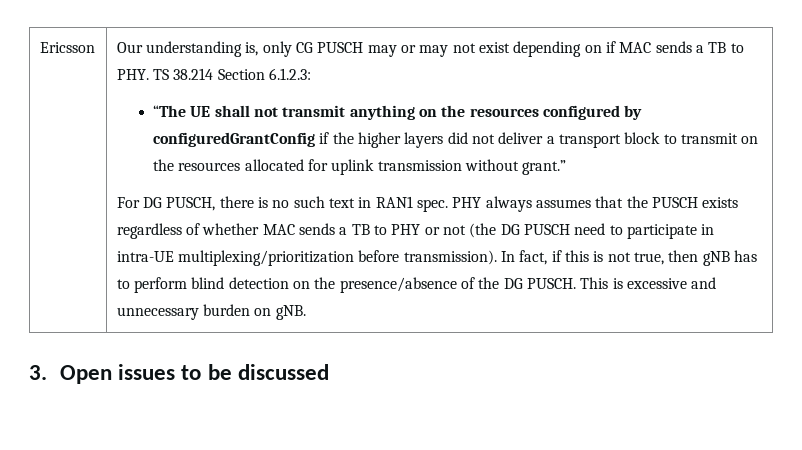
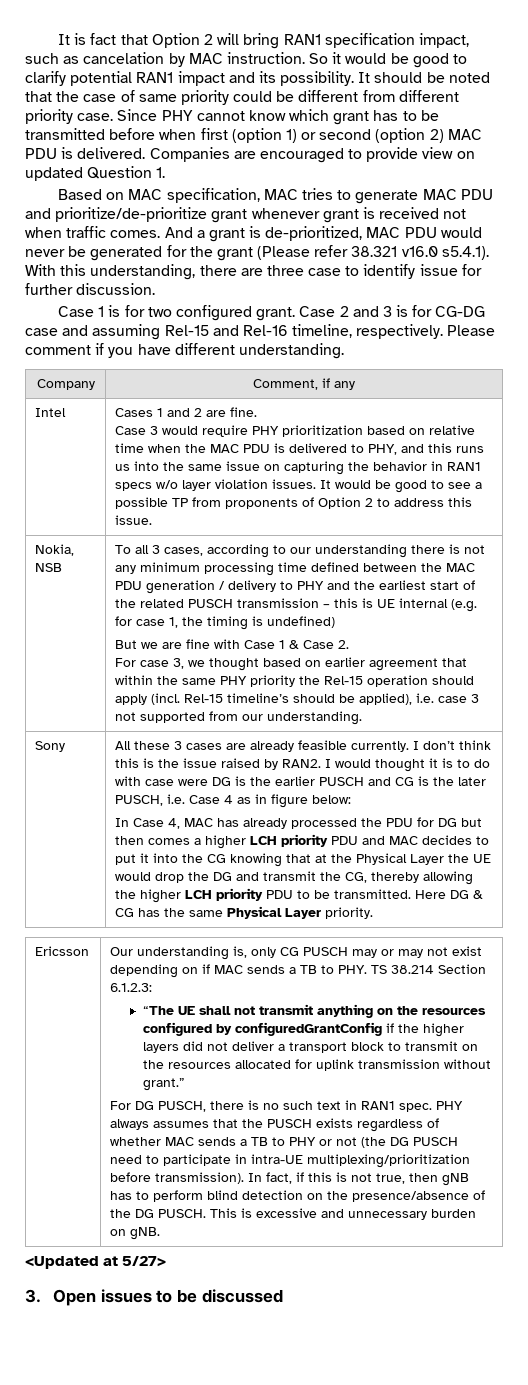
(39, 47) none -> [58,33,469,49] [25,52,468,68] [25,71,490,86] [25,90,459,105] [25,109,439,125] [25,128,482,143] [25,147,475,163] [25,166,166,181] [58,188,493,204] [25,207,467,223] [25,226,482,242] [25,245,489,261] [25,264,482,280] [25,283,156,295] [58,305,486,321] [25,324,496,340] [25,343,344,359] [36,379,95,390] [253,378,355,390] [35,408,67,417] [115,407,258,417] [115,425,476,437] [115,443,485,455] [115,461,482,475] [115,479,483,493] [115,497,473,509] [115,515,153,525] [35,544,75,556] [35,563,63,572] [115,544,486,558] [115,562,476,576] [115,580,476,594] [115,598,478,612] [115,616,336,630] [115,639,350,649] [115,657,468,671] [115,675,475,687] [115,693,480,705] [115,711,363,725] [35,741,66,752] [115,740,492,752] [115,758,491,772] [115,776,487,786] [115,794,352,808] [115,817,483,829] [115,834,490,849] [115,853,492,867] [115,871,474,885] [115,888,484,903] [115,906,374,919] It is fact that Option 2 will bring RAN1 specification impact, such as cancelation by MAC instruction. So it would be good to clarify potential RAN1 impact and its possibility. It should be noted that the case of same priority could be different from different priority case. Since PHY cannot know which grant has to be transmitted before when first (option 1) or second (option 2) MAC PDU is delivered. Companies are encouraged to provide view on updated Question 1. // Based on MAC specification, MAC tries to generate MAC PDU and prioritize/de-prioritize grant whenever grant is received not when traffic comes. And a grant is de-prioritized, MAC PDU would never be generated for the grant (Please refer 38.321 v16.0 s5.4.1). With this understanding, there are three case to identify issue for further discussion. // Case 1 is for two configured grant. Case 2 and 3 is for CG-DG case and assuming Rel-15 and Rel-16 timeline, respectively. Please comment if you have different understanding. // Company | Comment, if any // Intel | Cases 1 and 2 are fine. // Case 3 would require PHY prioritization based on relative time when the MAC PDU is delivered to PHY, and this runs us into the same issue on capturing the behavior in RAN1 specs w/o layer violation issues. It would be good to see a possible TP from proponents of Option 2 to address this issue. // Nokia, NSB | To all 3 cases, according to our understanding there is not any minimum processing time defined between the MAC PDU generation / delivery to PHY and the earliest start of the related PUSCH transmission – this is UE internal (e.g. for case 1, the timing is undefined) // But we are fine with Case 1 & Case 2. // For case 3, we thought based on earlier agreement that within the same PHY priority the Rel-15 operation should apply (incl. Rel-15 timeline’s should be applied), i.e. case 3 not supported from our understanding. // Sony | All these 3 cases are already feasible currently. I don’t think this is the issue raised by RAN2. I would thought it is to do with case were DG is the earlier PUSCH and CG is the later PUSCH, i.e. Case 4 as in figure below: // In Case 4, MAC has already processed the PDU for DG but then comes a higher LCH priority PDU and MAC decides to put it into the CG knowing that at the Physical Layer the UE would drop the DG and transmit the CG, thereby allowing the higher LCH priority PDU to be transmitted. Here DG & CG has the same Physical Layer priority. //
(306, 312) none -> [25,1256,167,1269] // <Updated at 5/27>

